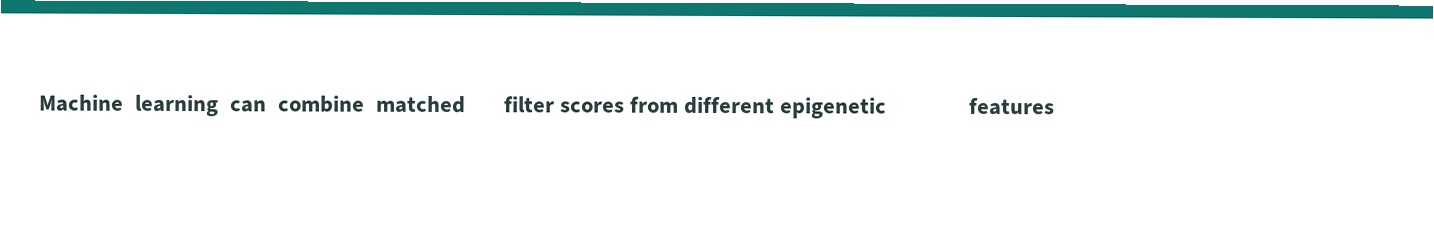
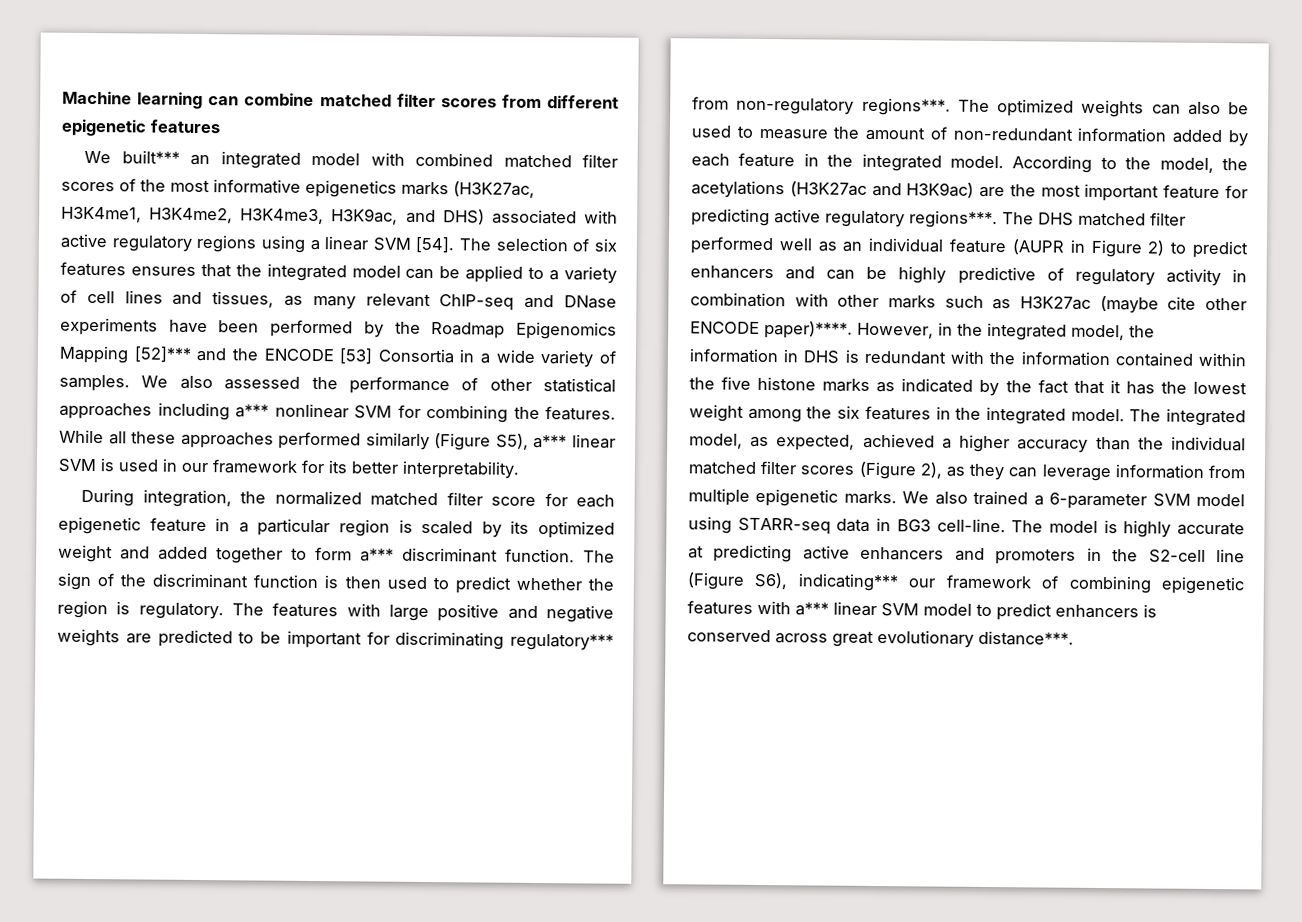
(1055, 106) none -> [84,150,618,169] [61,178,535,198] [61,206,618,225] [60,233,617,254] [60,261,618,284] [60,289,617,311] [60,317,617,340] [59,345,616,368] [59,374,616,395] [59,402,616,423] [59,429,616,451] [58,458,519,479] [81,488,615,508] [58,516,616,539] [58,544,615,564] [57,572,614,594] [57,600,614,623] [57,628,614,651] [692,96,1249,118] [691,125,1248,147] [691,152,1248,173] [691,180,1248,202] [691,208,1186,229] [690,236,1248,259] [690,265,1247,287] [690,292,1247,314] [690,321,1155,341] [689,348,1246,367] [689,376,1247,397] [689,404,1246,427] [689,433,1246,453] [688,460,1245,482] [688,488,1245,510] [688,516,1245,538] [688,544,1245,565] [687,572,1244,595] [687,600,1157,621] [687,629,1074,648] // We built*** an integrated model with combined matched filter scores of the most informative epigenetics marks (H3K27ac, H3K4me1, H3K4me2, H3K4me3, H3K9ac, and DHS) associated with active regulatory regions using a linear SVM [54]. The selection of six features ensures that the integrated model can be applied to a variety of cell lines and tissues, as many relevant ChIP-seq and DNase experiments have been performed by the Roadmap Epigenomics Mapping [52]*** and the ENCODE [53] Consortia in a wide variety of samples. We also assessed the performance of other statistical approaches including a*** nonlinear SVM for combining the features. While all these approaches performed similarly (Figure S5), a*** linear SVM is used in our framework for its better interpretability. // During integration, the normalized matched filter score for each epigenetic feature in a particular region is scaled by its optimized weight and added together to form a*** discriminant function. The sign of the discriminant function is then used to predict whether the region is regulatory. The features with large positive and negative weights are predicted to be important for discriminating regulatory*** from non-regulatory regions***. The optimized weights can also be used to measure the amount of non-redundant information added by each feature in the integrated model. According to the model, the acetylations (H3K27ac and H3K9ac) are the most important feature for predicting active regulatory regions***. The DHS matched filter performed well as an individual feature (AUPR in Figure 2) to predict enhancers and can be highly predictive of regulatory activity in combination with other marks such as H3K27ac (maybe cite other ENCODE paper)****. However, in the integrated model, the information in DHS is redundant with the information contained within the five histone marks as indicated by the fact that it has the lowest weight among the six features in the integrated model. The integrated model, as expected, achieved a higher accuracy than the individual matched filter scores (Figure 2), as they can leverage information from multiple epigenetic marks. We also trained a 6-parameter SVM model using STARR-seq data in BG3 cell-line. The model is highly accurate at predicting active enhancers and promoters in the S2-cell line (Figure S6), indicating*** our framework of combining epigenetic features with a*** linear SVM model to predict enhancers is conserved across great evolutionary distance***.

